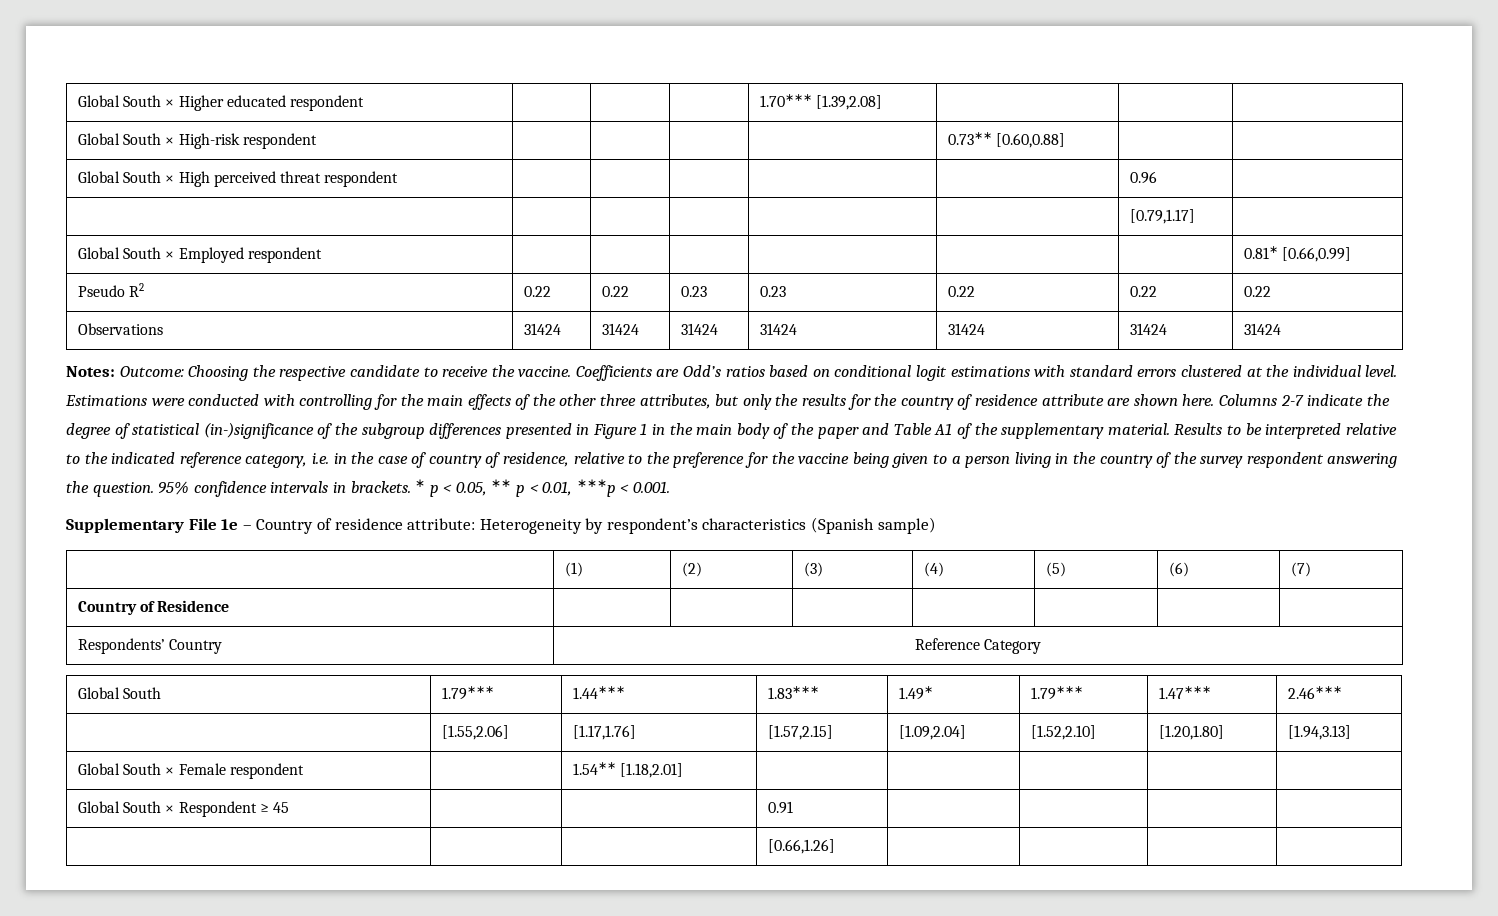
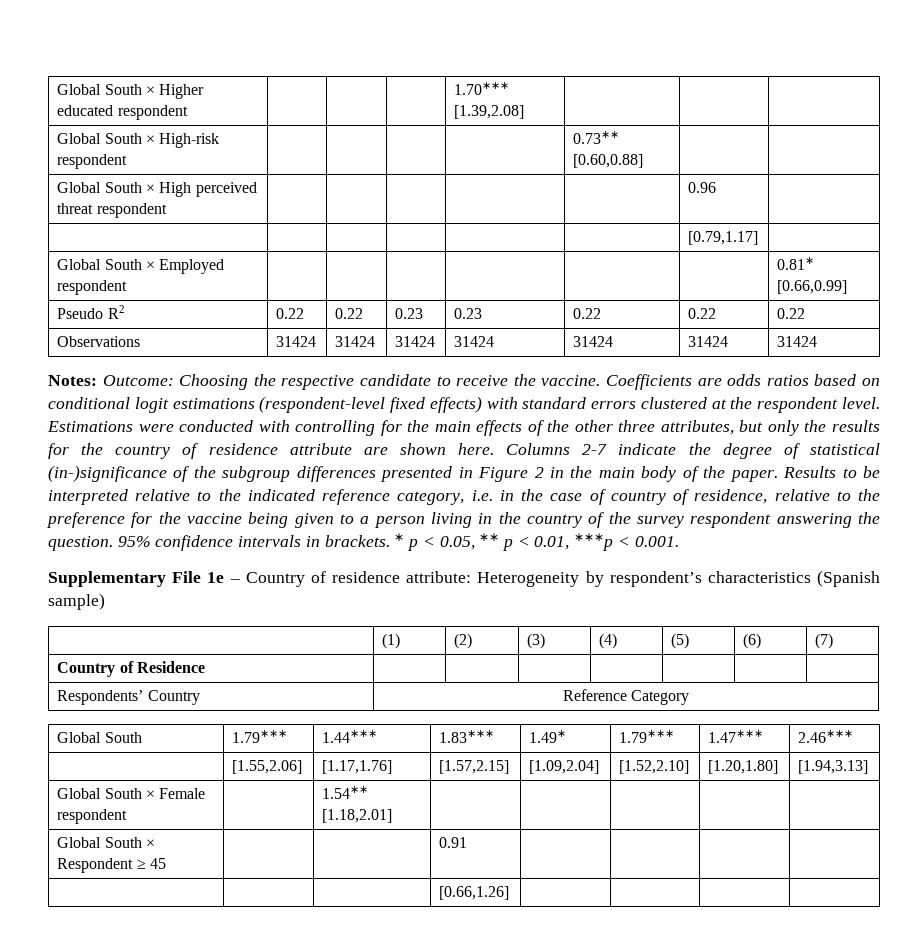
[683,365,722,377] Odd’s -> [727,374,762,386] odds
(1030, 371) none -> [259,396,482,413] (respondent-level fixed effects)
[1292,365,1361,377] individual -> [757,397,839,413] respondent
[640,423,648,435] 1 -> [534,467,544,478] 2
[817,423,1170,439] paper and Table A1 of the supplementary material. -> [729,470,778,482] paper.

